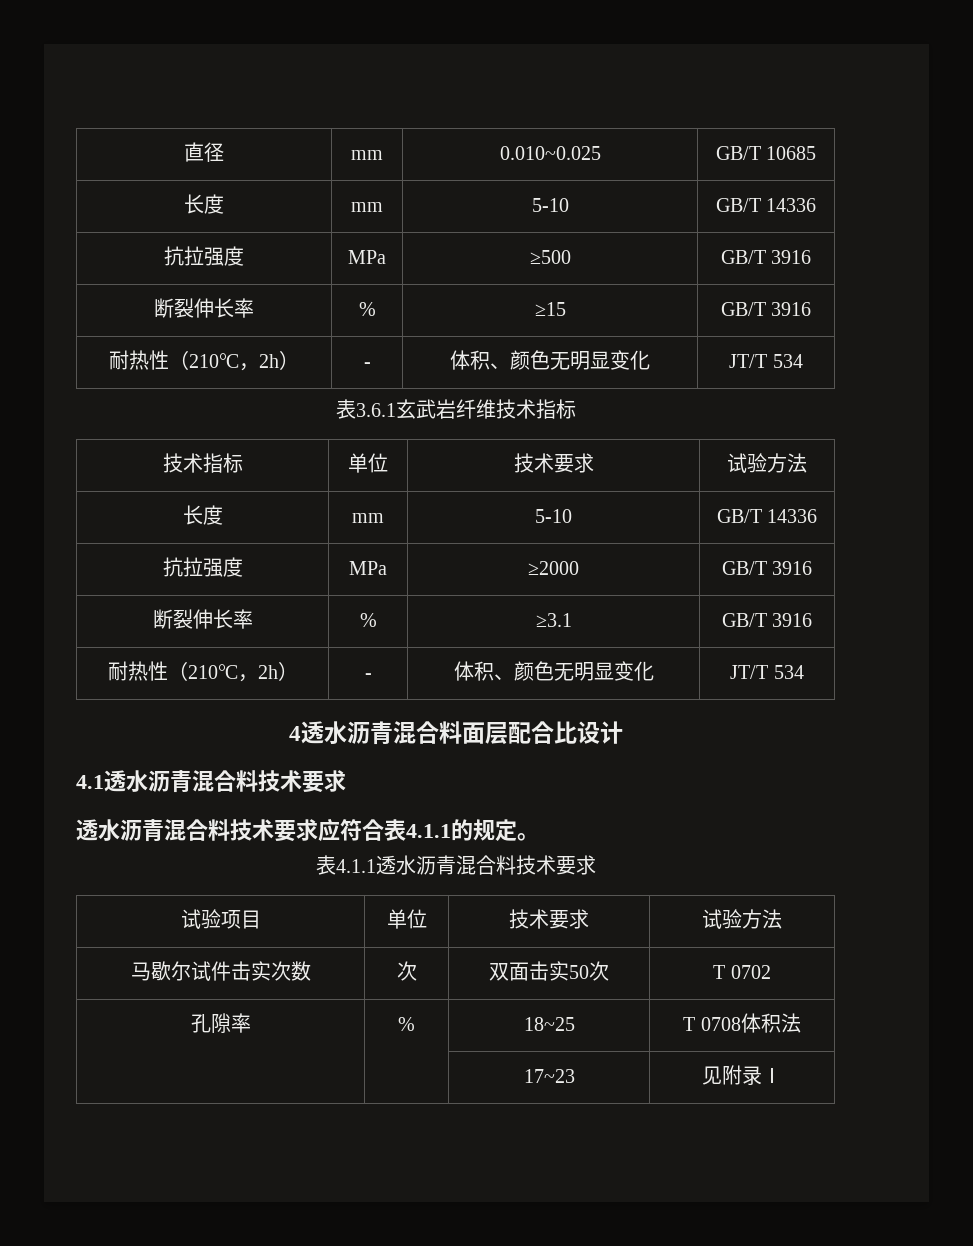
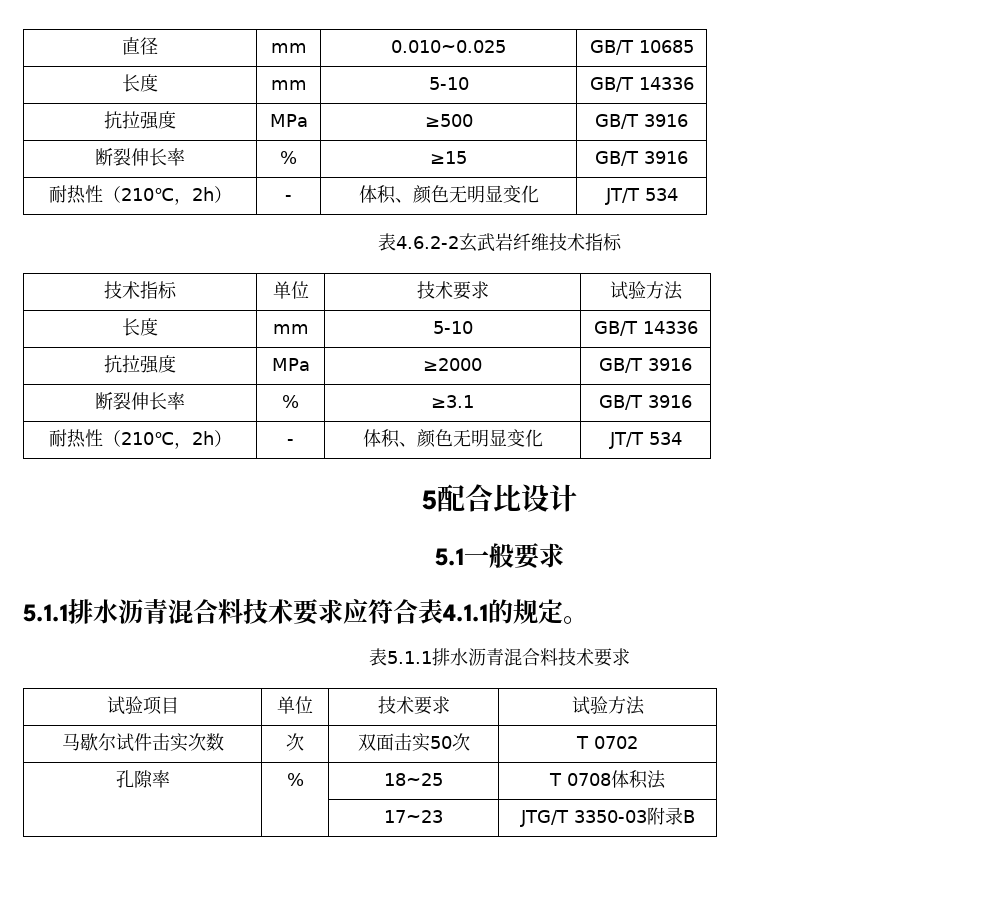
[355,403,396,417] 3.6.1 -> [395,236,459,249] 4.6.2-2
[288,721,623,745] [76,770,346,793] [76,819,98,841] 4透水沥青混合料面层配合比设计 // 4.1透水沥青混合料技术要求 // 透 -> [421,484,577,512] [434,543,564,569] [23,599,93,624] 5配合比设计 // 5.1一般要求 // 5.1.1排
[335,855,396,875] 4.1.1透 -> [386,648,450,666] 5.1.1排
[702,1065,782,1085] 见附录Ⅰ -> [519,807,695,827] JTG/T 3350-03附录B

